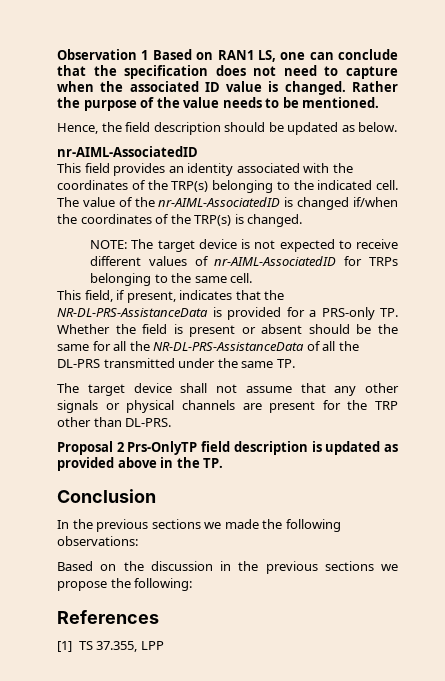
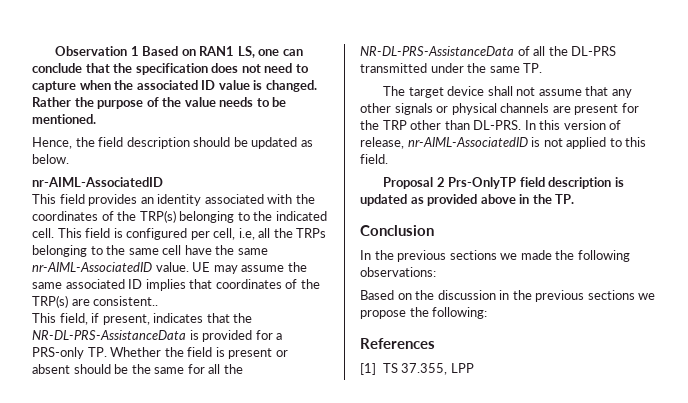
[57,197,398,210] [57,214,303,227] [90,239,399,252] [90,256,363,266] The value of the nr-AIML-AssociatedID is changed if/when the coordinates of the TRP(s) is changed. // NOTE: The target device is not expected to receive different values of nr-AIML-AssociatedID for -> [57,228,293,240] This field is configured per cell, i.e, all the
[230,273,253,283] cell. -> [162,245,268,255] [32,262,307,274] [32,279,320,291] [32,295,159,308] cell have the same nr-AIML-AssociatedID value. UE may assume the same associated ID implies that coordinates of the TRP(s) are consistent..
(172, 422) none -> [524,120,622,130] [360,137,647,149] [360,154,388,164] In this version of release, nr-AIML-AssociatedID is not applied to this field.

